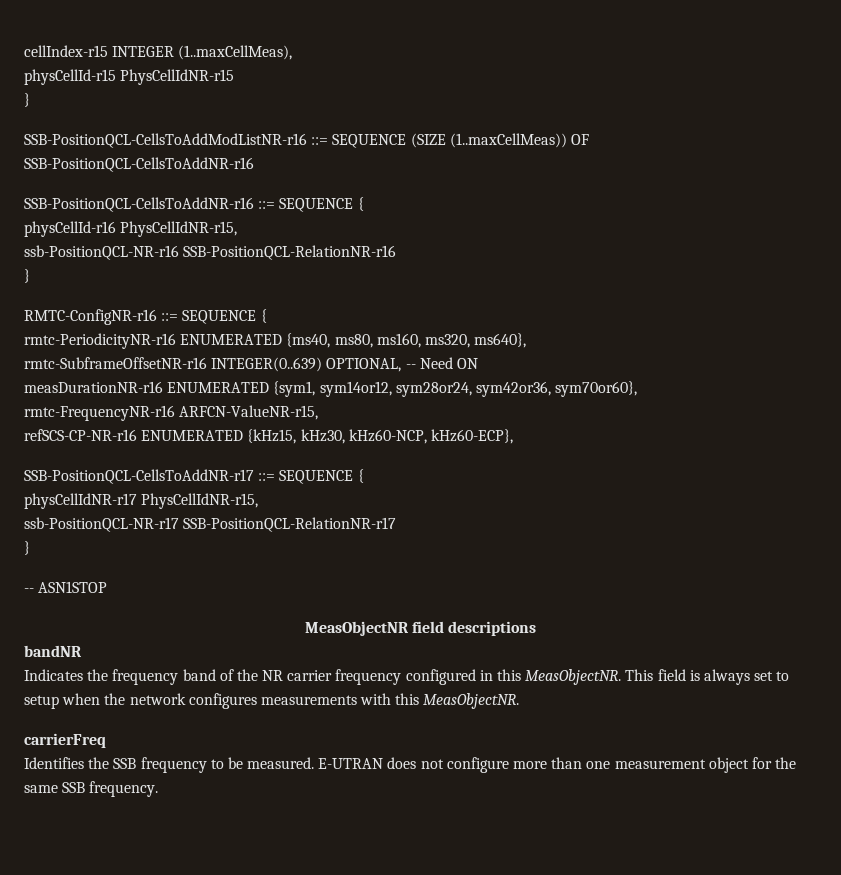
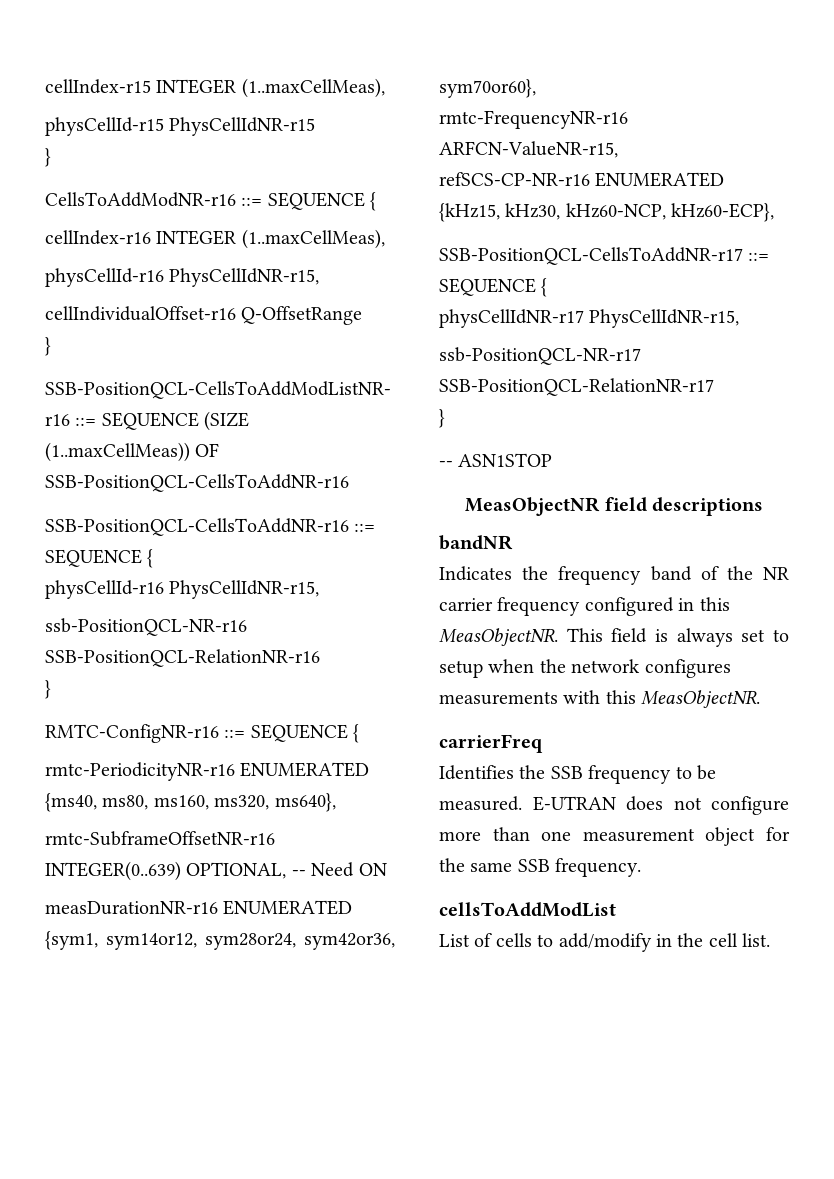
(30, 100) none -> [45,192,377,211] [45,229,385,249] [45,268,320,287] [45,306,363,325] [45,337,51,356] // CellsToAddModNR-r16 ::= SEQUENCE { // cellIndex-r16 INTEGER (1..maxCellMeas), // physCellId-r16 PhysCellIdNR-r15, // cellIndividualOffset-r16 Q-OffsetRange // }
(159, 789) none -> [439,902,616,917] [439,933,771,952] // cellsToAddModList // List of cells to add/modify in the cell list.

